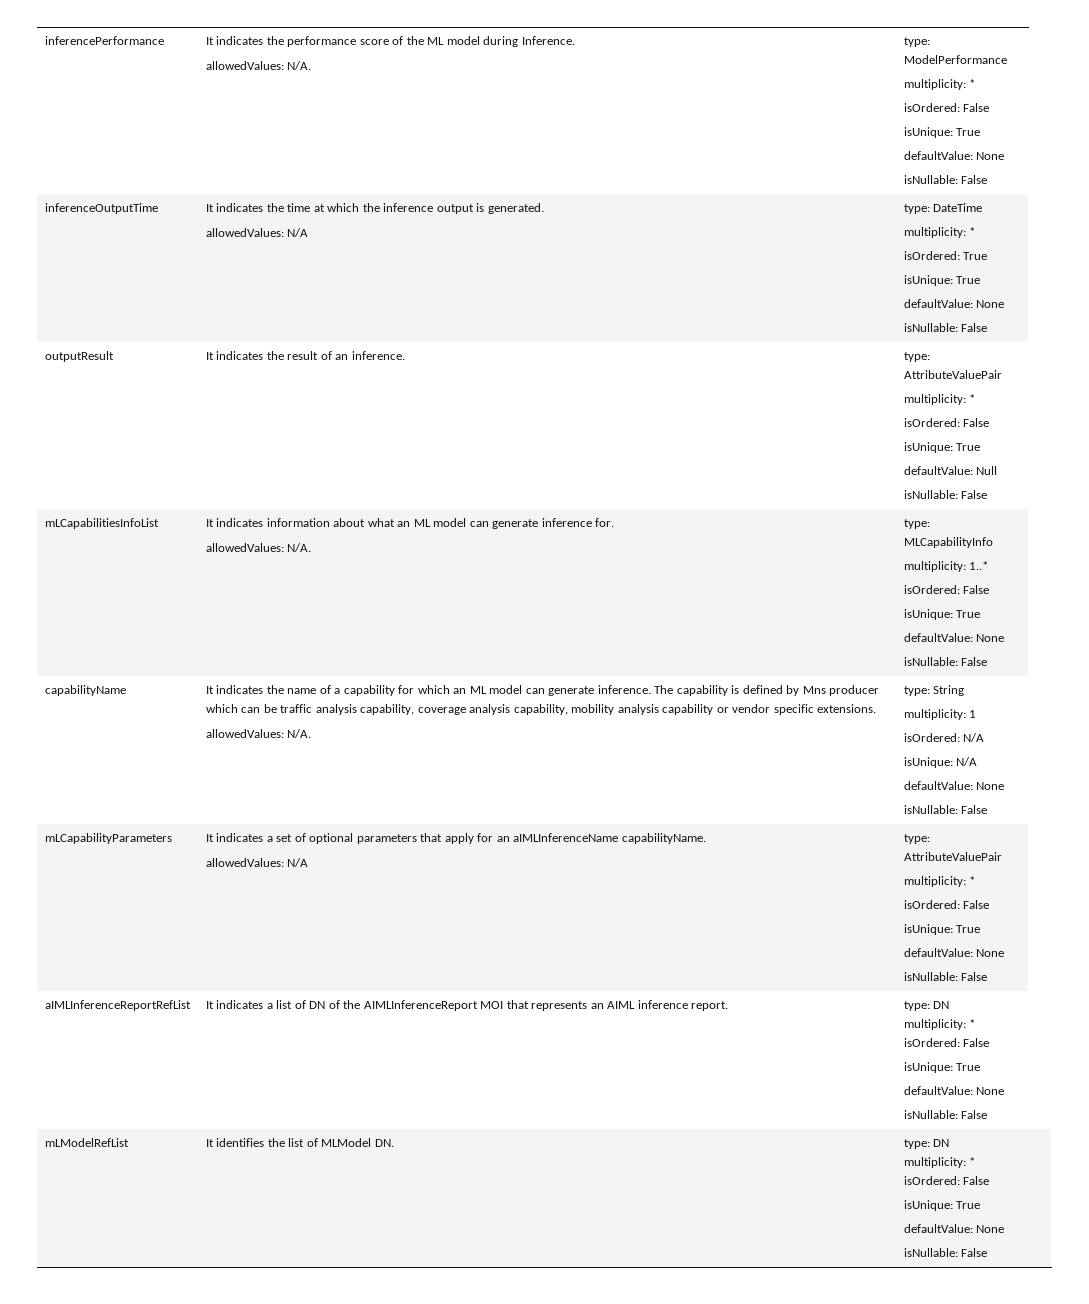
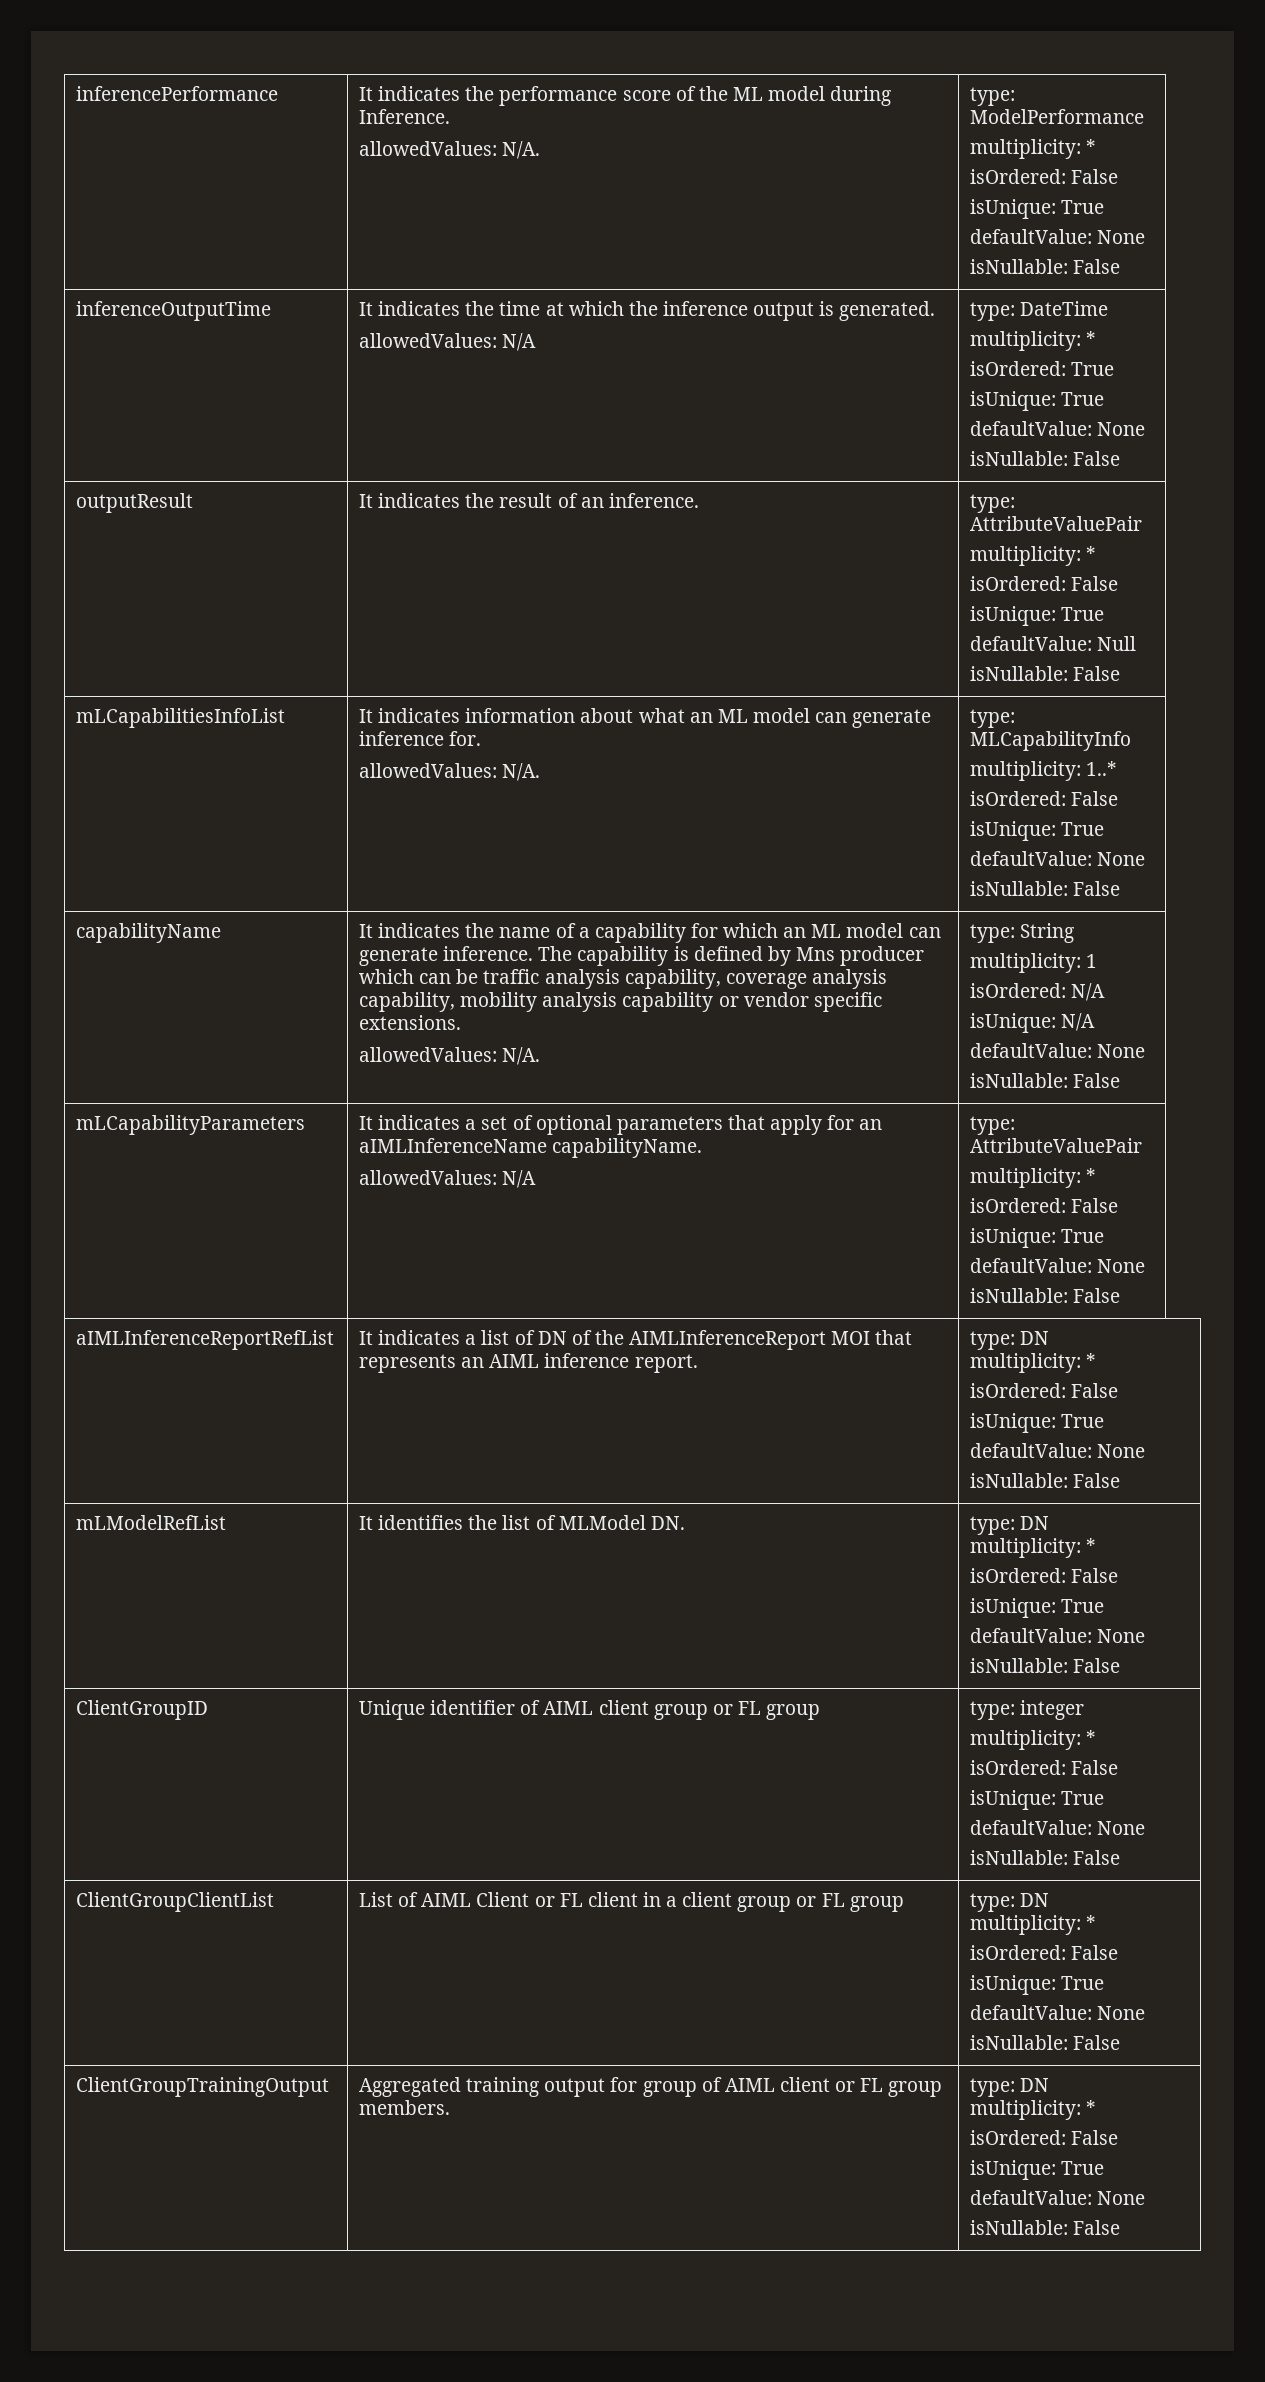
(988, 1252) none -> [76,1700,209,1720] [359,1700,821,1720] [970,1700,1085,1720] [970,1730,1097,1750] [970,1760,1119,1775] [970,1790,1105,1810] [970,1820,1146,1835] [970,1850,1121,1865] [76,1892,275,1912] [359,1892,904,1912] [970,1893,1050,1912] [970,1915,1097,1935] [970,1945,1119,1960] [970,1975,1105,1995] [970,2005,1146,2020] [970,2035,1121,2050] [76,2077,330,2097] [359,2077,943,2097] [359,2100,451,2115] [970,2078,1050,2097] [970,2100,1097,2120] [970,2130,1119,2145] [970,2160,1105,2180] [970,2190,1146,2205] [970,2220,1121,2235] // ClientGroupID | Unique identifier of AIML client group or FL group | type: integer // multiplicity: * // isOrdered: False // isUnique: True // defaultValue: None // isNullable: False // ClientGroupClientList | List of AIML Client or FL client in a client group or FL group | type: DN // multiplicity: * // isOrdered: False // isUnique: True // defaultValue: None // isNullable: False // ClientGroupTrainingOutput | Aggregated training output for group of AIML client or FL group members. | type: DN // multiplicity: * // isOrdered: False // isUnique: True // defaultValue: None // isNullable: False

